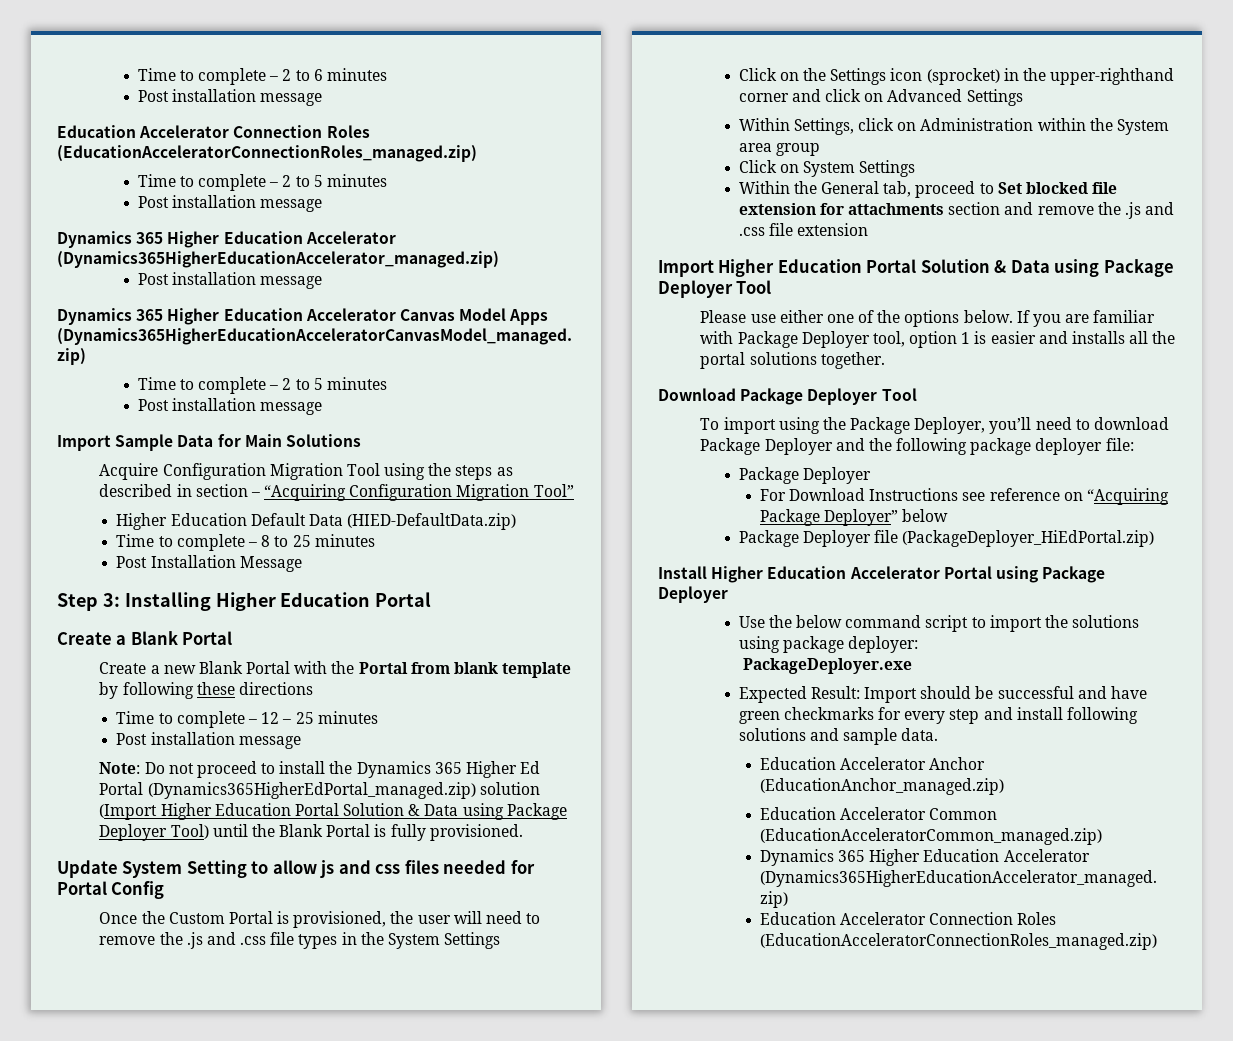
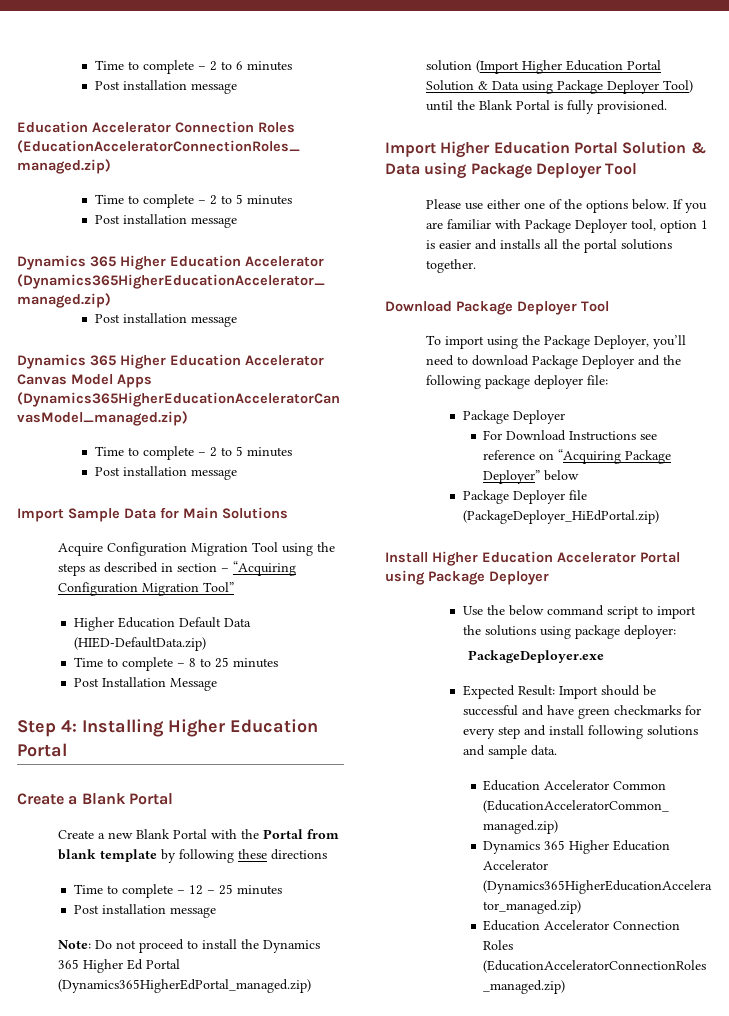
[102,593,120,607] 3: -> [61,720,77,732] 4:
[57,860,535,878] [57,881,165,899] [99,911,541,928] [99,932,501,949] [738,68,1175,85] [738,89,1023,106] [738,118,1169,135] [738,143,820,156] [738,160,916,177] [738,181,1118,198] [738,202,1175,219] [738,223,868,236] // Update System Setting to allow js and css files needed for Portal Config // Once the Custom Portal is provisioned, the user will need to remove the .js and .css file types in the System Settings // Click on the Settings icon (sprocket) in the upper-righthand corner and click on Advanced Settings // Within Settings, click on Administration within the System area group // Click on System Settings // Within the General tab, proceed to Set blocked file extension for attachments section and remove the .js and .css file extension -> (668, 107) none
[759,757,986,770] [759,778,1004,795] // Education Accelerator Anchor (EducationAnchor_managed.zip) -> (557, 750) none

